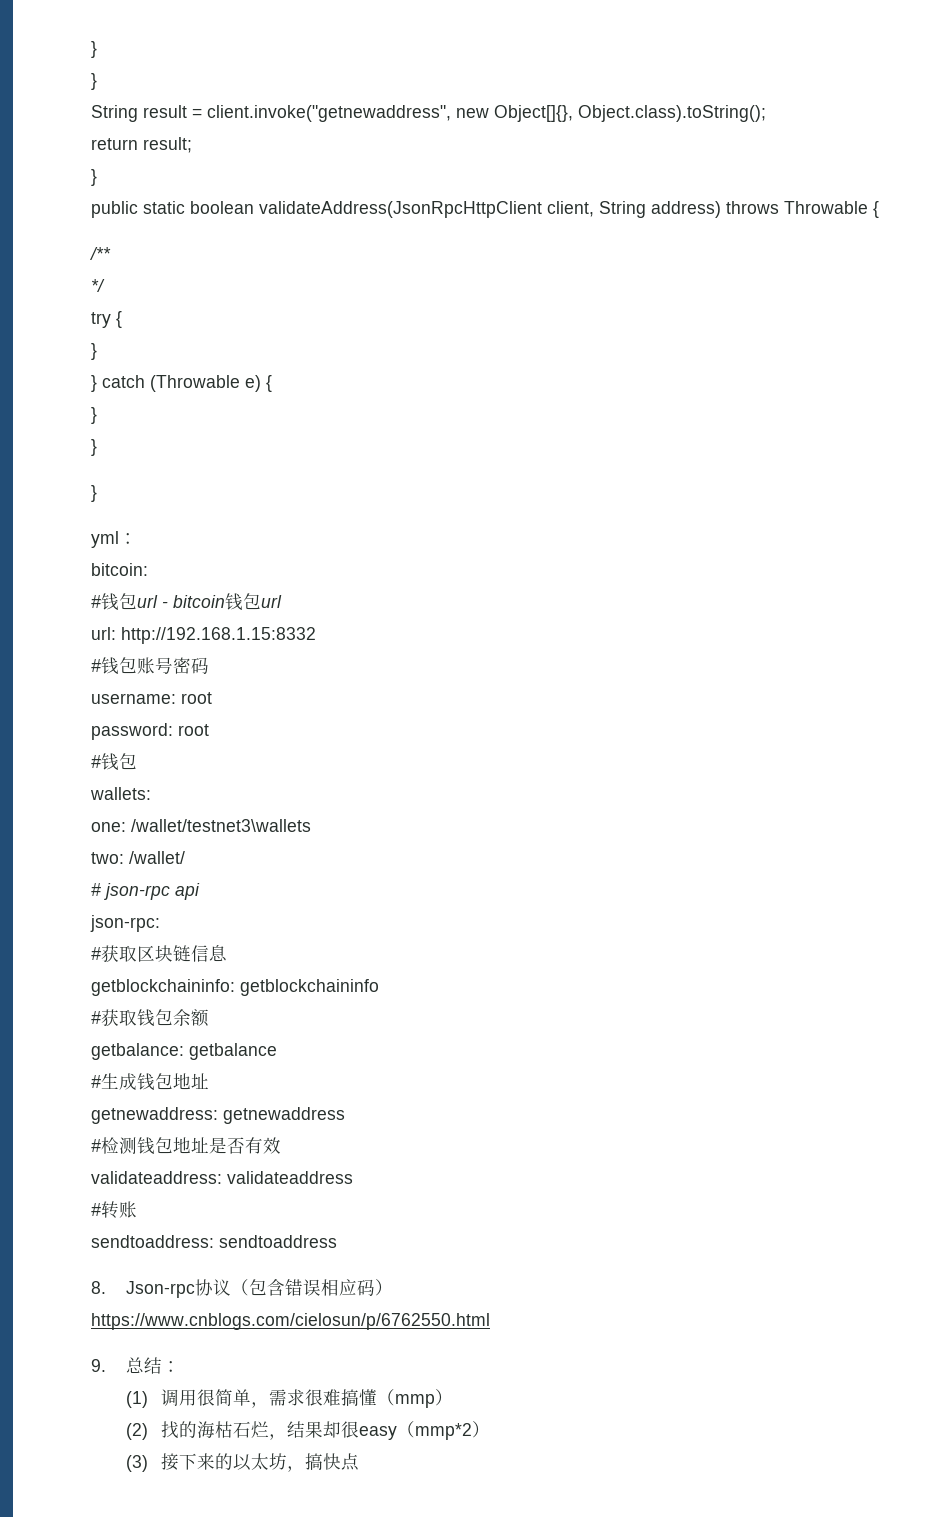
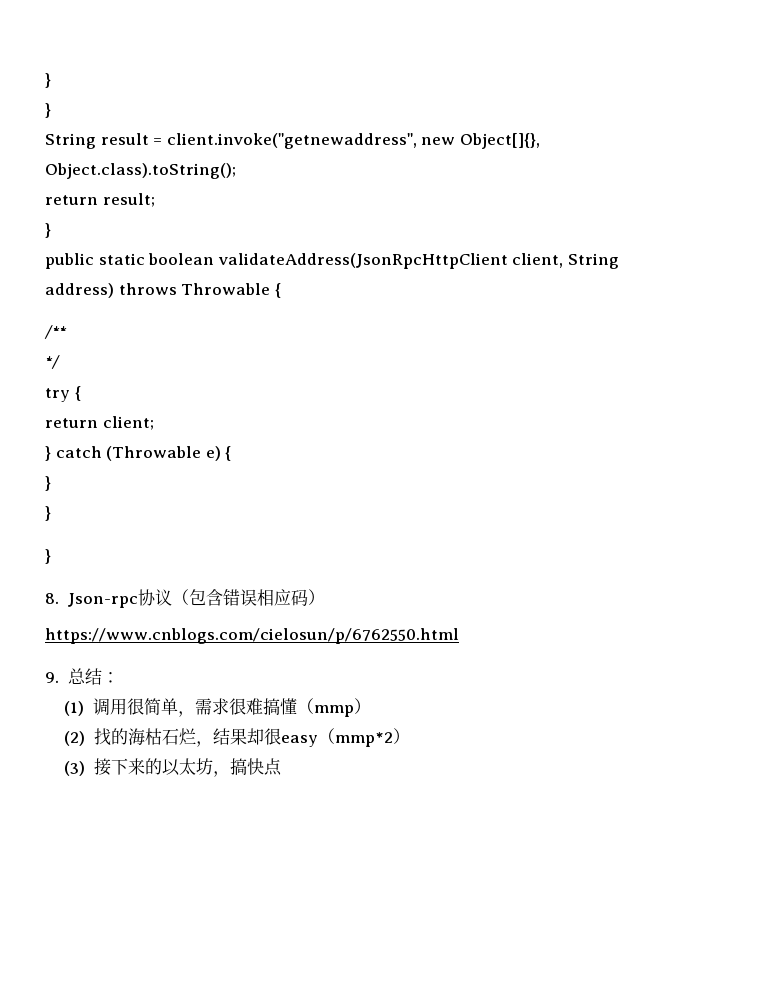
[91,343,97,360] } -> [45,416,154,430] return client;
[91,531,137,548] [91,563,148,576] [91,593,282,611] [91,627,316,644] [91,657,209,675] [91,692,212,704] [91,723,209,740] [91,753,137,771] [90,787,151,800] [91,819,311,832] [91,851,185,864] [91,883,200,900] [90,915,160,932] [91,945,227,962] [91,979,379,996] [91,1009,209,1027] [91,1043,277,1060] [91,1073,209,1091] [91,1107,345,1124] [91,1137,281,1155] [91,1171,353,1184] [91,1201,137,1219] [91,1235,337,1248] // yml： // bitcoin: // #钱包url - bitcoin钱包url // url: http://192.168.1.15:8332 // #钱包账号密码 // username: root // password: root // #钱包 // wallets: // one: /wallet/testnet3\wallets // two: /wallet/ // # json-rpc api // json-rpc: // #获取区块链信息 // getblockchaininfo: getblockchaininfo // #获取钱包余额 // getbalance: getbalance // #生成钱包地址 // getnewaddress: getnewaddress // #检测钱包地址是否有效 // validateaddress: validateaddress // #转账 // sendtoaddress: sendtoaddress -> (51, 556) none

